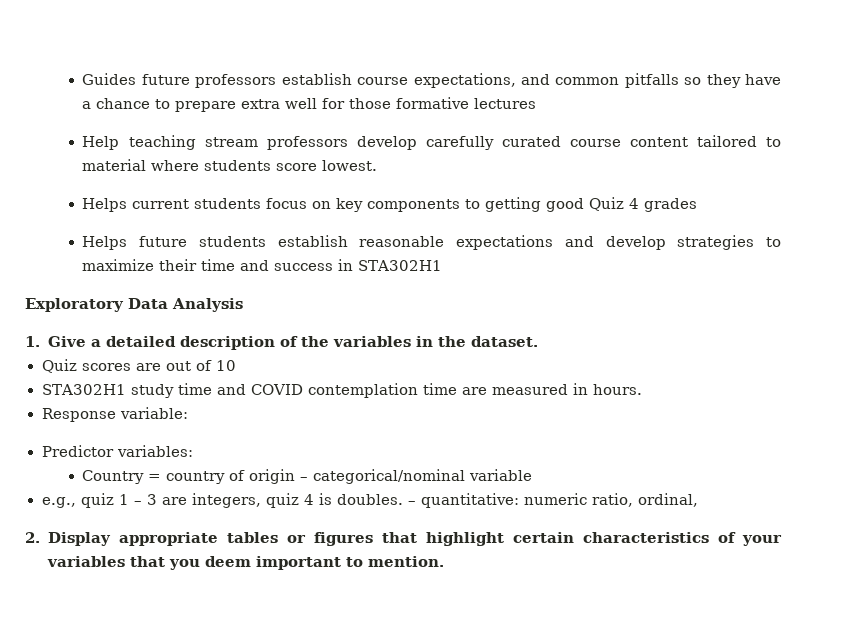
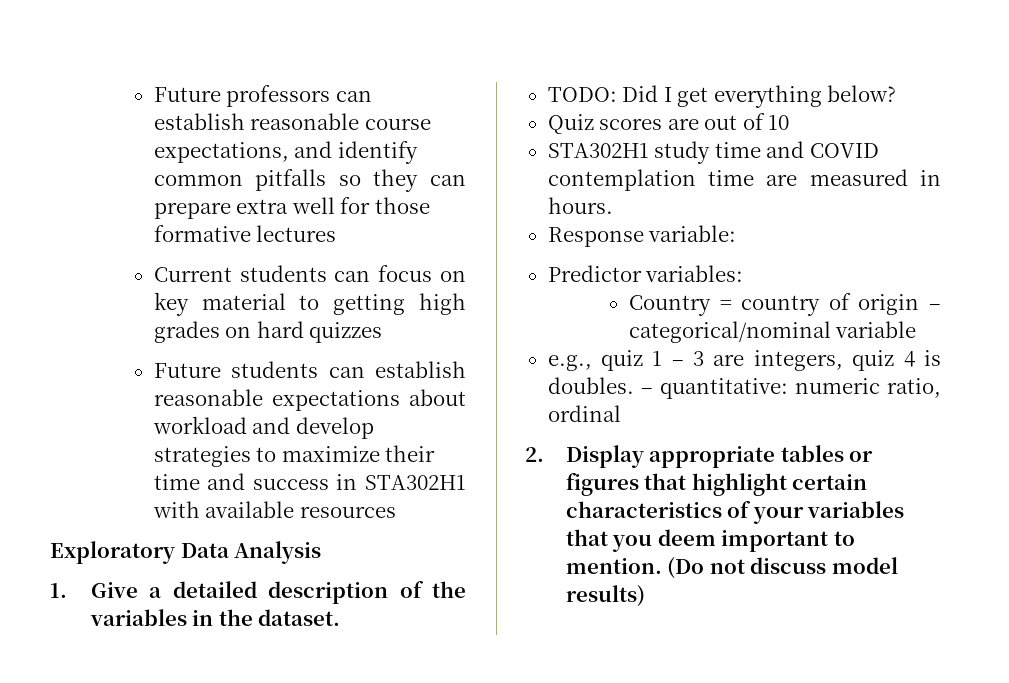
[82,73,352,88] Guides future professors establish -> [153,85,372,107] [153,113,360,130] Future professors can establish reasonable
(550, 79) none -> [337,141,418,164] identify
[744,74,781,85] [82,98,171,109] have a chance to -> [430,174,467,186] can
[82,135,781,150] [82,159,378,171] [82,198,262,212] Help teaching stream professors develop carefully curated course content tailored to material where students score lowest. // Helps current students -> [153,265,371,282] Current students can
[367,199,461,212] components -> [201,293,286,310] material
[546,197,698,212] [82,236,266,250] good Quiz 4 grades // Helps future students -> [419,293,467,315] [153,321,383,343] [153,361,365,378] high grades on hard quizzes // Future students can
(554, 242) none -> [409,389,466,406] [152,416,247,434] about workload
(443, 265) none -> [152,501,396,518] with available resources
(538, 341) none -> [547,85,897,108] // TODO: Did I get everything below?
[637,493,698,507] ordinal, -> [547,405,621,422] ordinal
(444, 561) none -> [667,557,898,579] [565,585,645,607] (Do not discuss model results)

